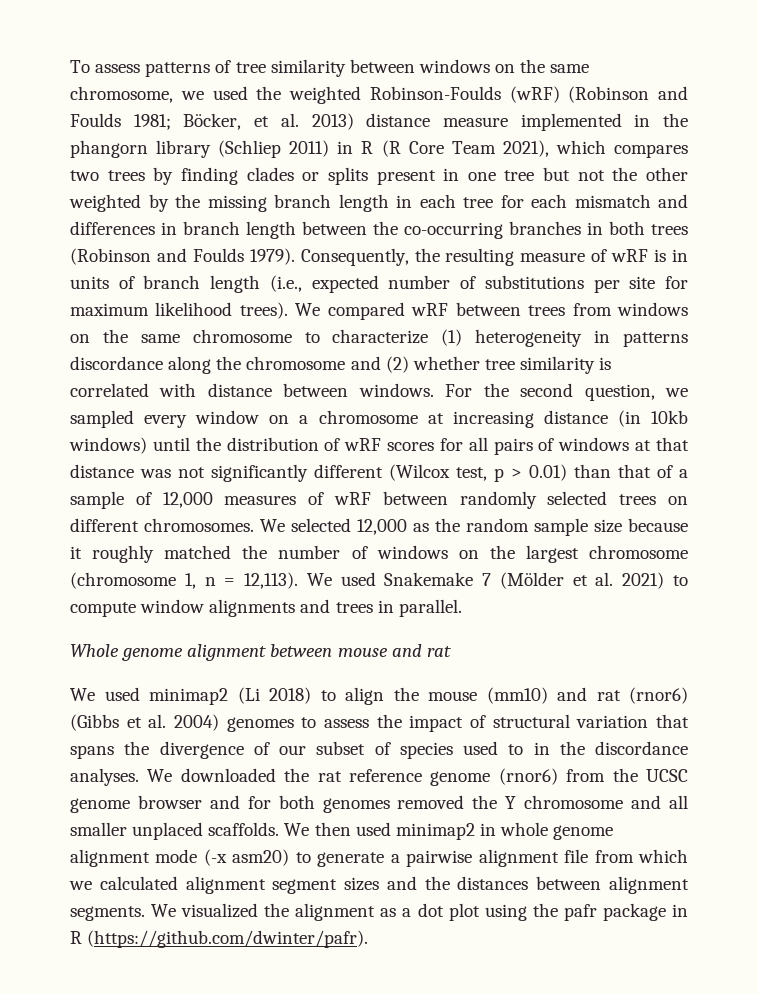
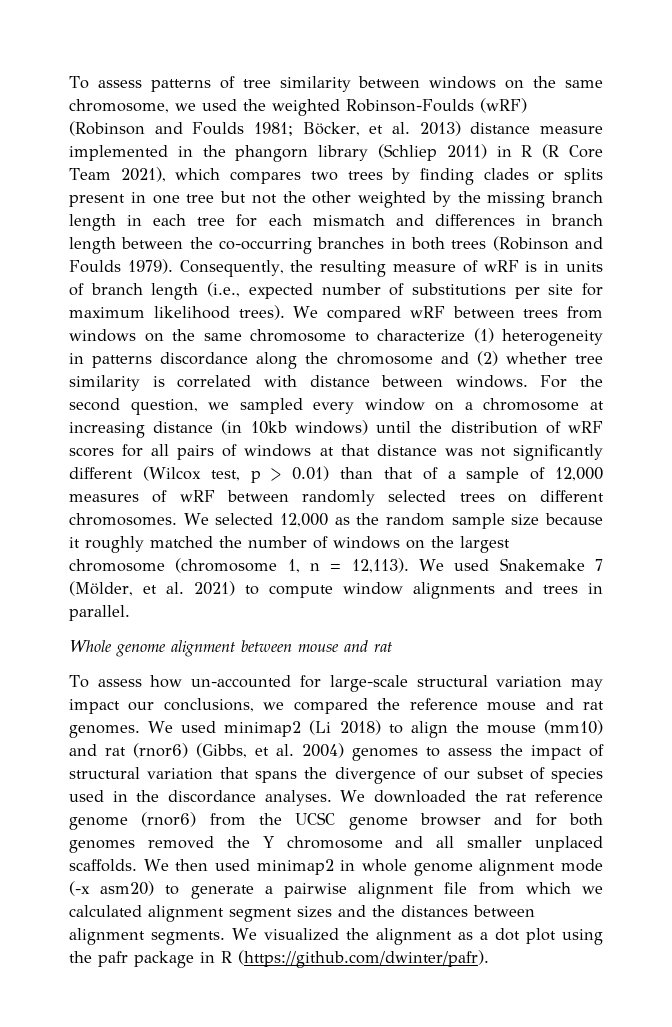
[499,572,564,589] (Mölder -> [69,581,133,596] (Mölder,
(451, 651) none -> [69,675,603,692] [69,698,605,714] [69,725,140,738] To assess how un-accounted for large-scale structural variation may impact our conclusions, we compared the reference mouse and rat genomes.
[70,714,119,731] (Gibbs -> [196,743,247,758] (Gibbs,
[508,744,524,755] to -> (104, 796) none

